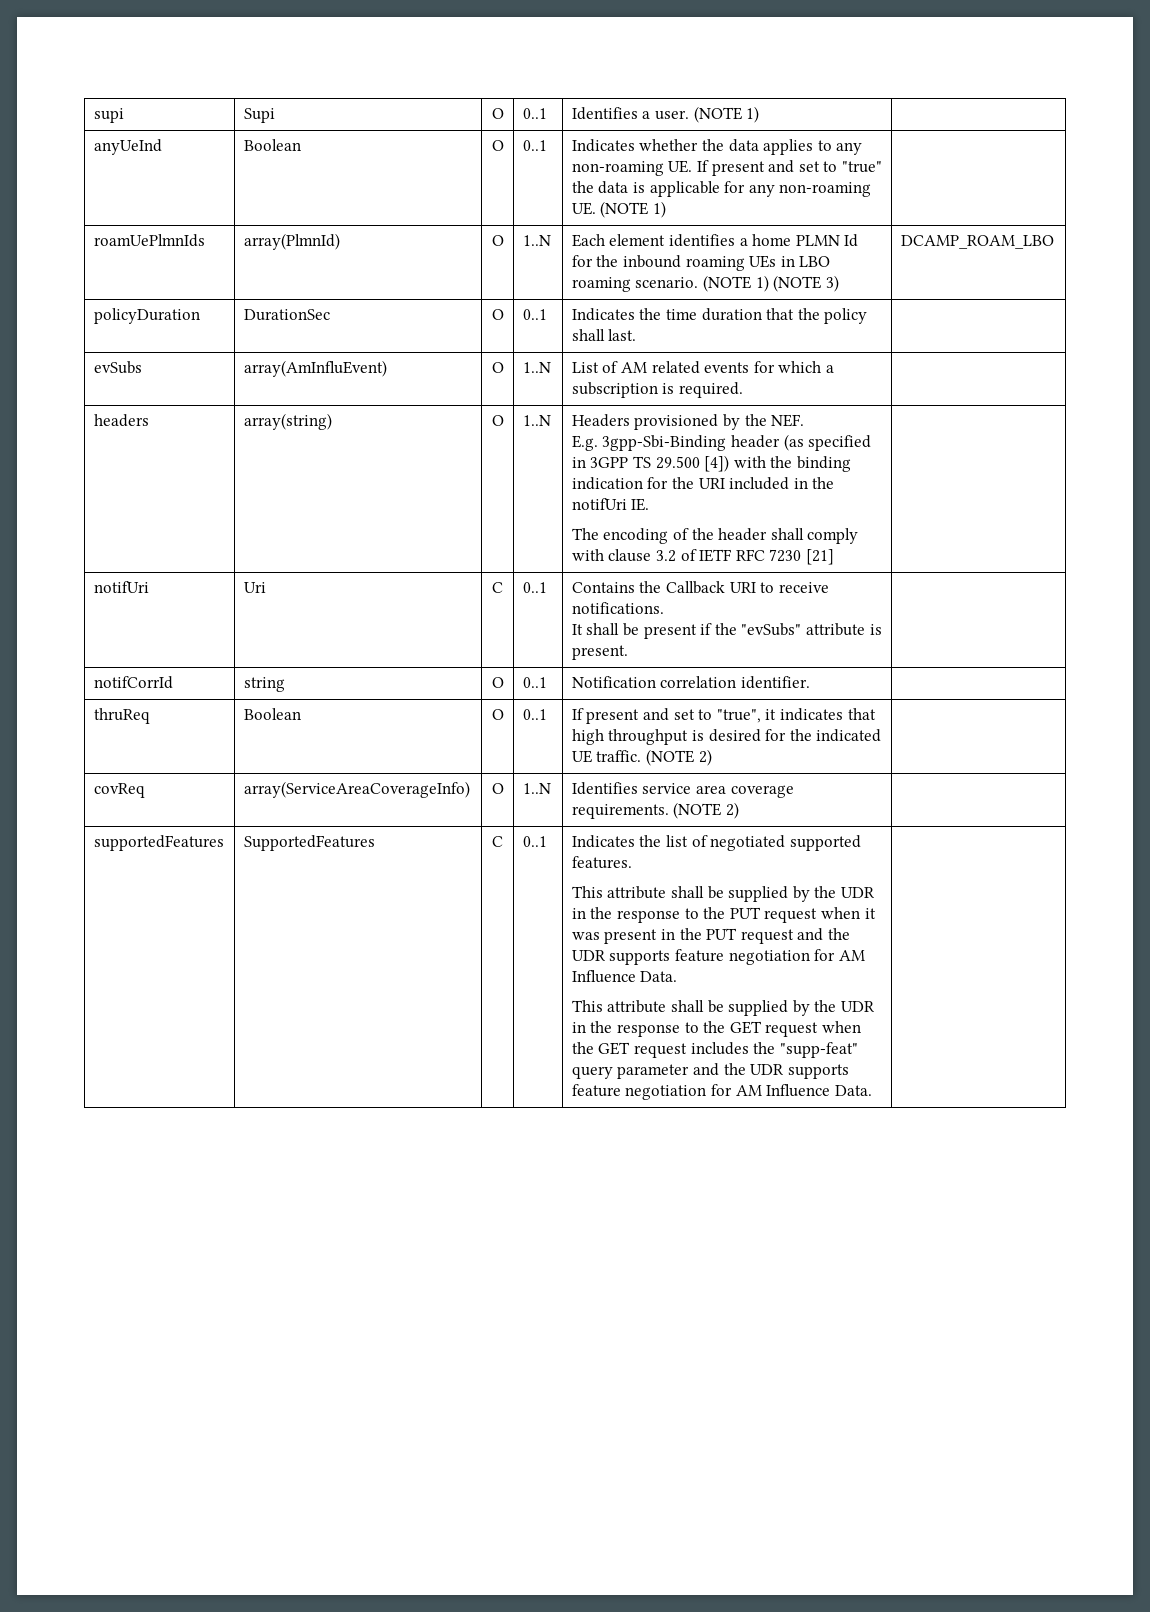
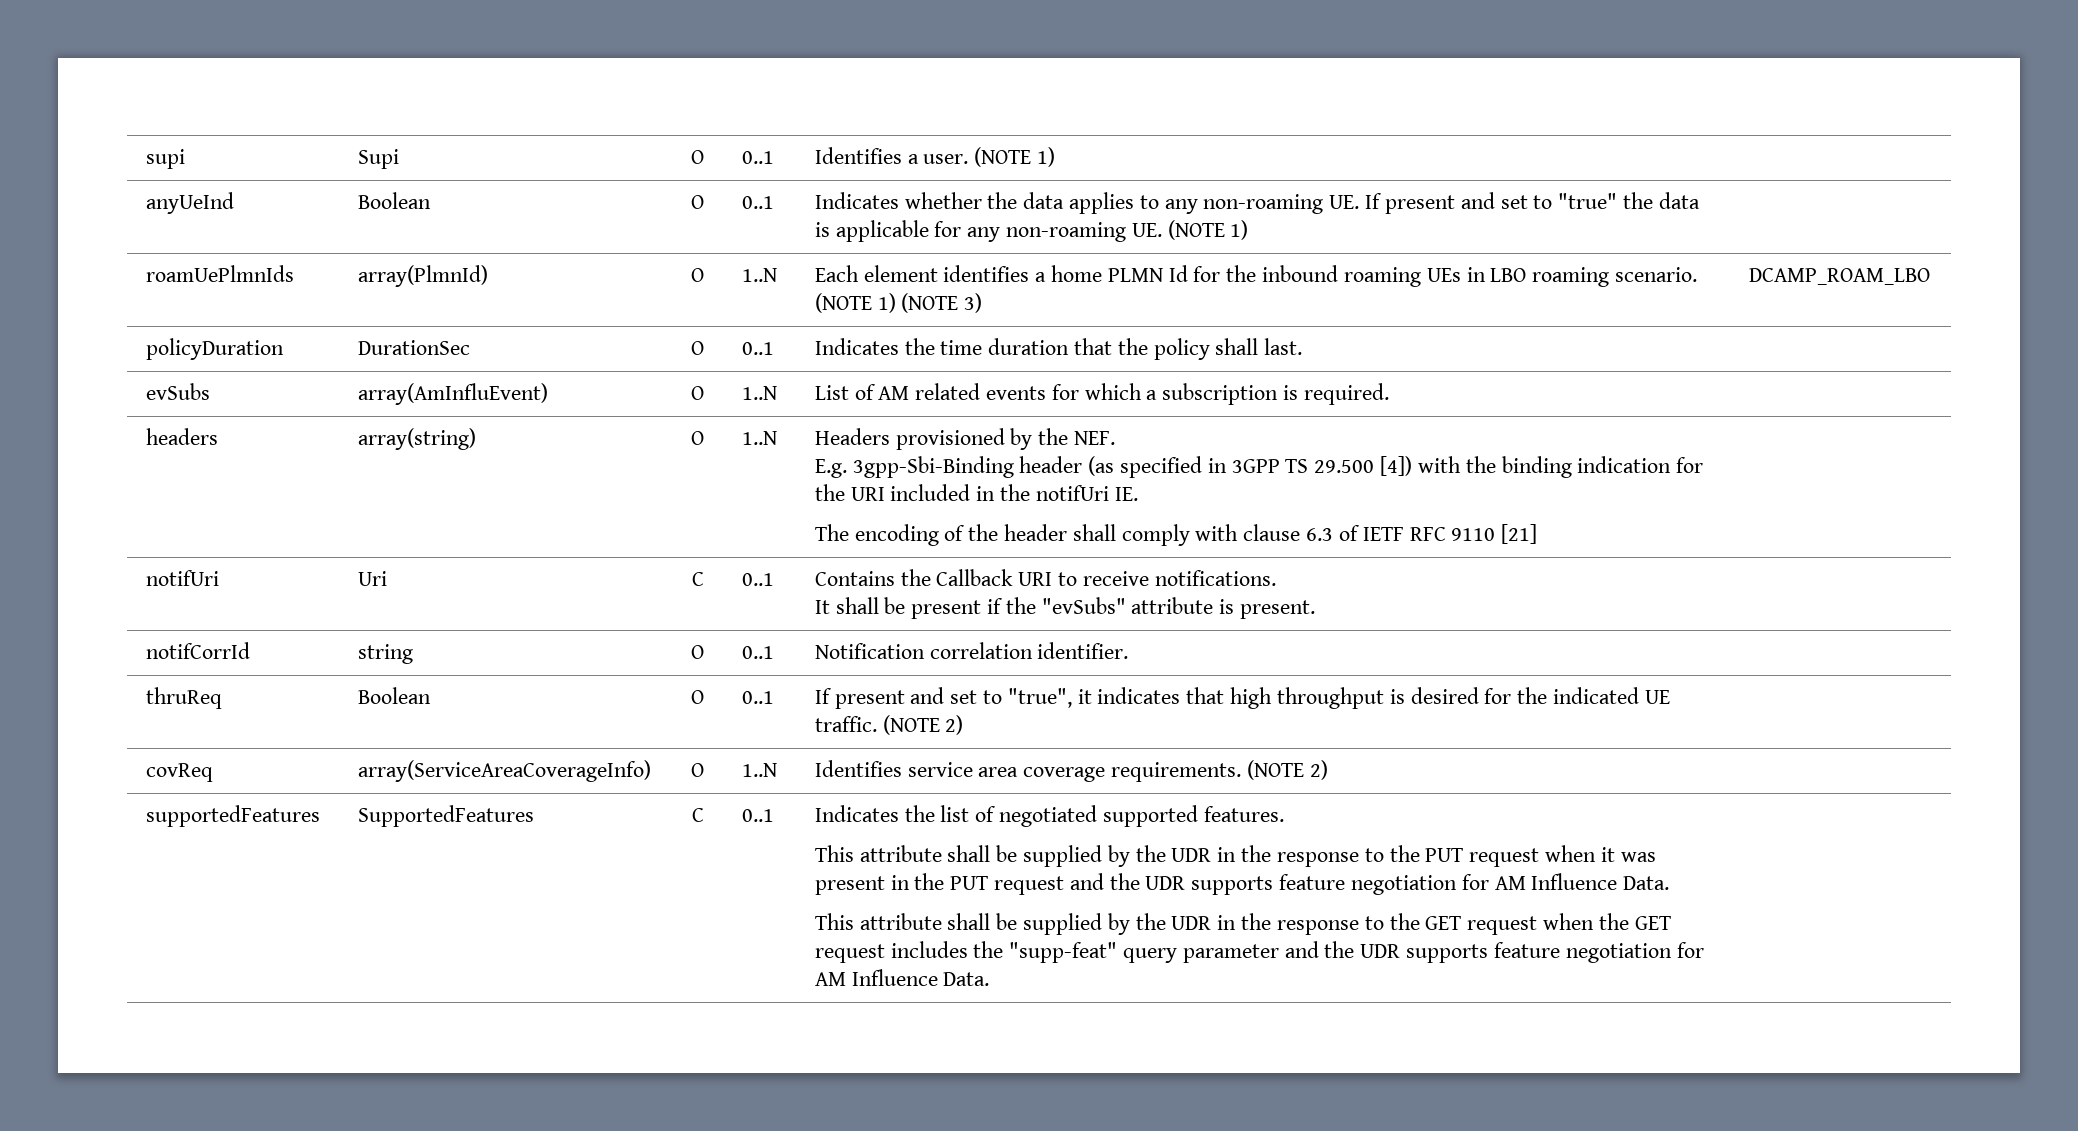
[656,550,677,562] 3.2 -> [1306,528,1334,541] 6.3
[769,549,802,562] 7230 -> [1451,528,1496,541] 9110

